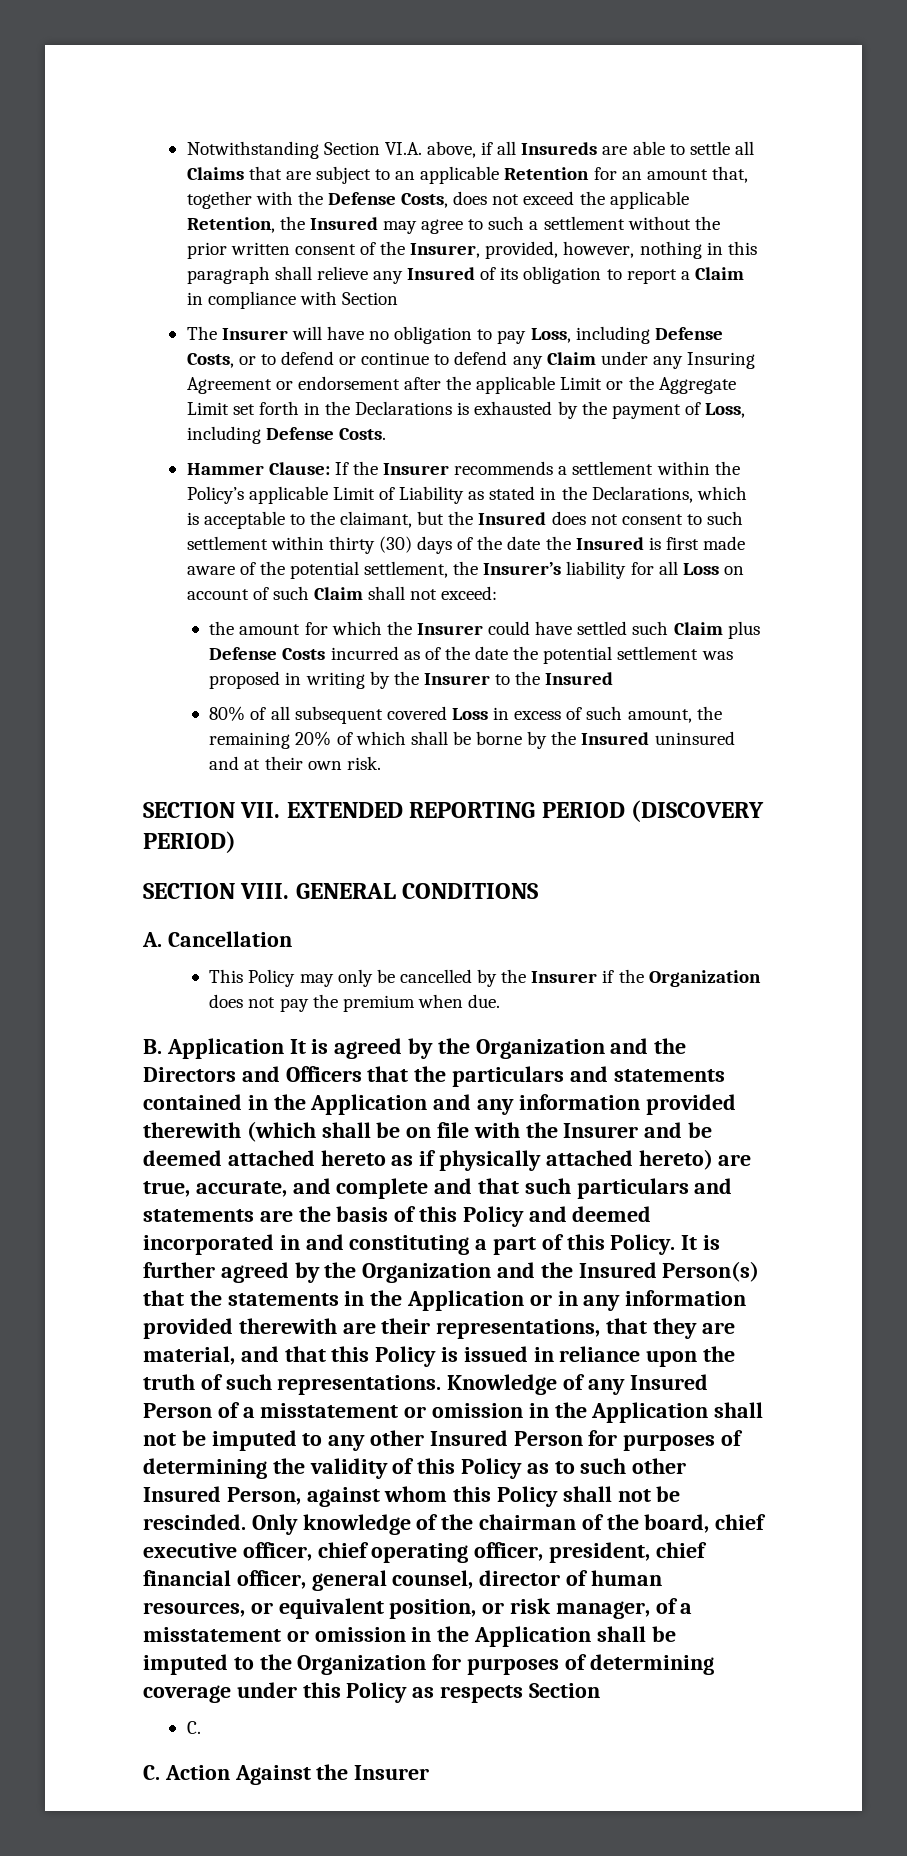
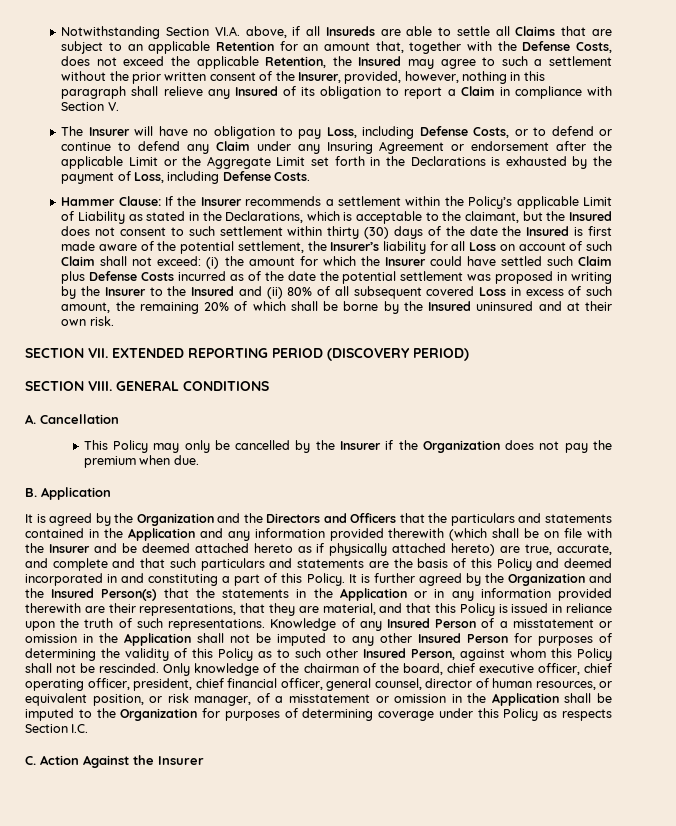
(398, 298) none -> [107,102,119,111] V.
(498, 593) // -> [206,257,220,269] (i)
(614, 678) // -> [238,286,283,299] and (ii)
(284, 1048) none -> (111, 493) //
[186,1721,201,1734] // C. -> [71,724,89,733] I.C.

